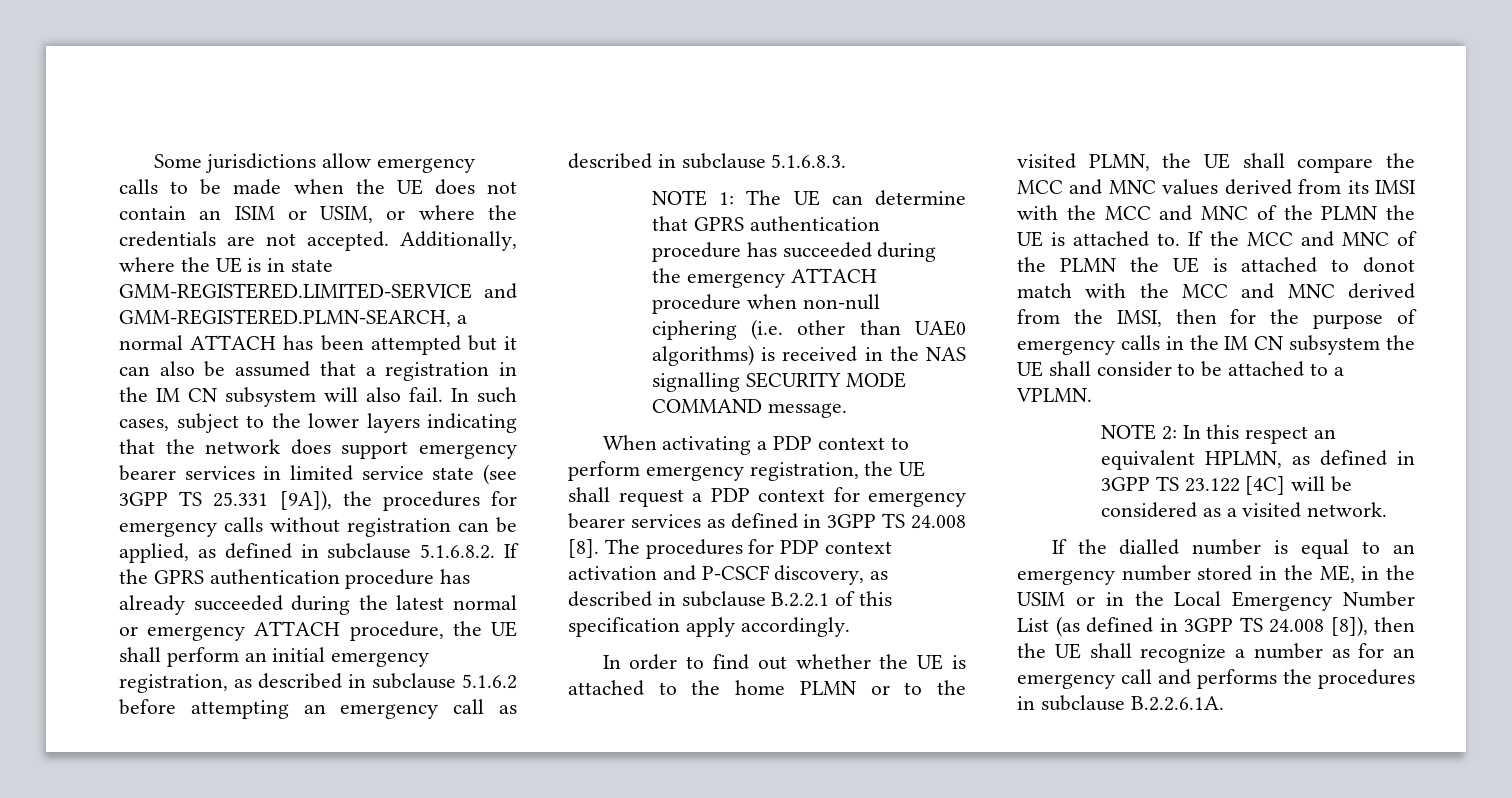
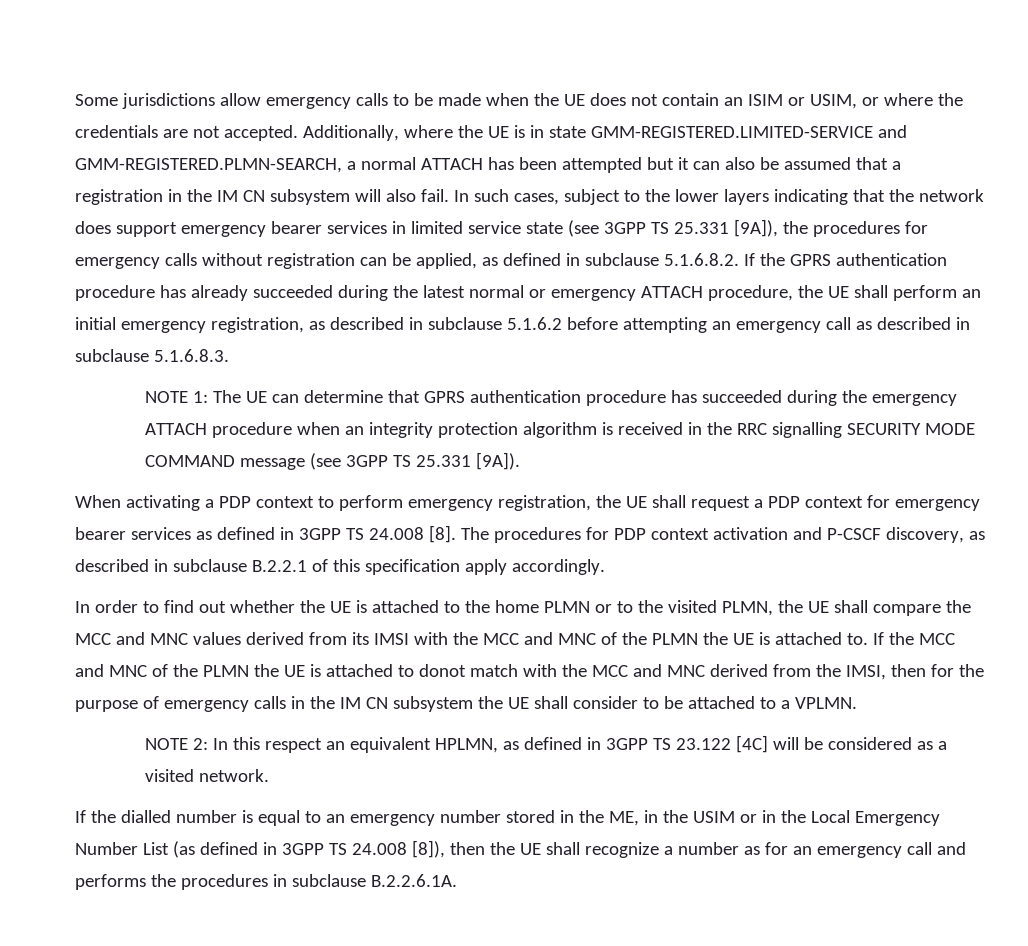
[802,294,880,310] [651,319,966,340] [651,345,754,366] non-null ciphering (i.e. other than UAE0 algorithms) -> [345,422,598,438] an integrity protection algorithm
[926,347,966,361] NAS -> [737,423,768,435] RRC
[767,403,847,418] message. -> [240,452,521,470] message (see 3GPP TS 25.331 [9A]).

